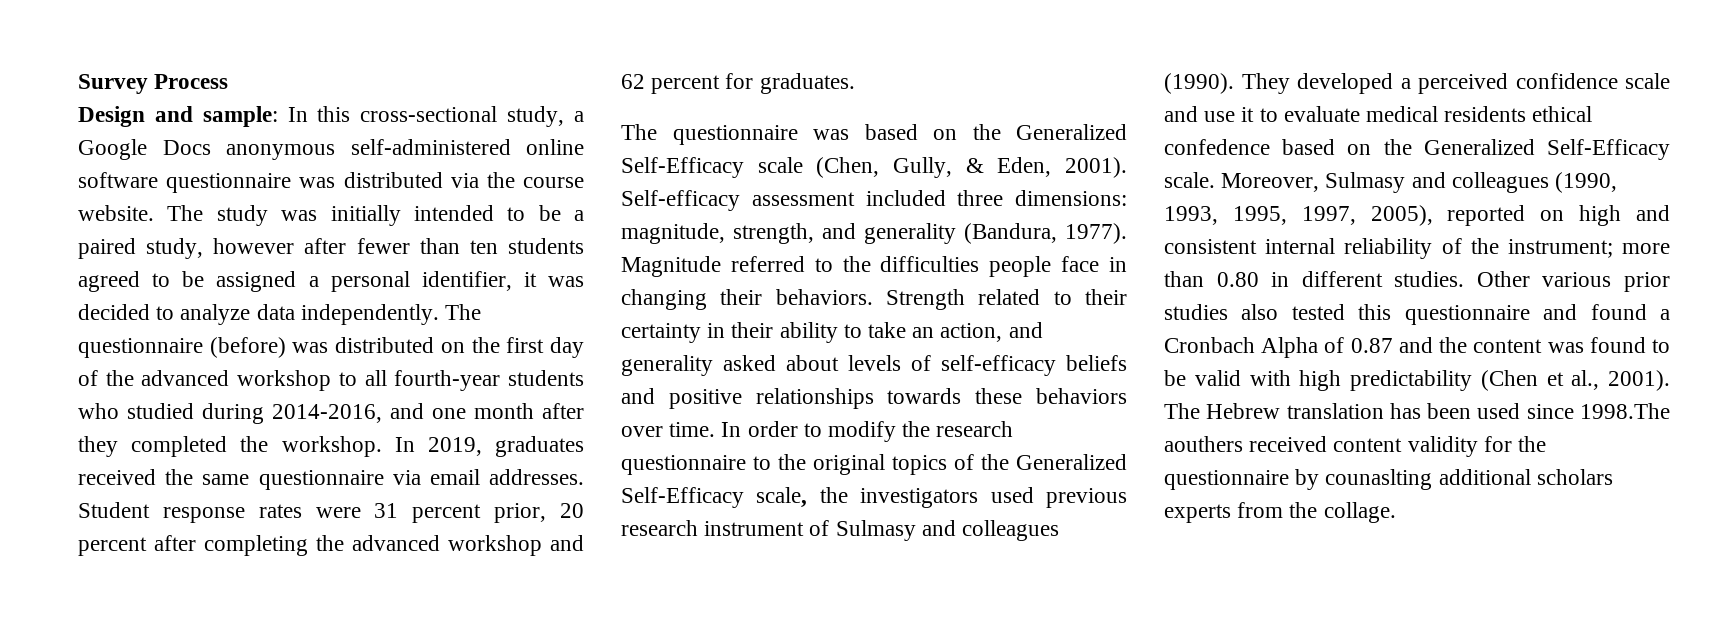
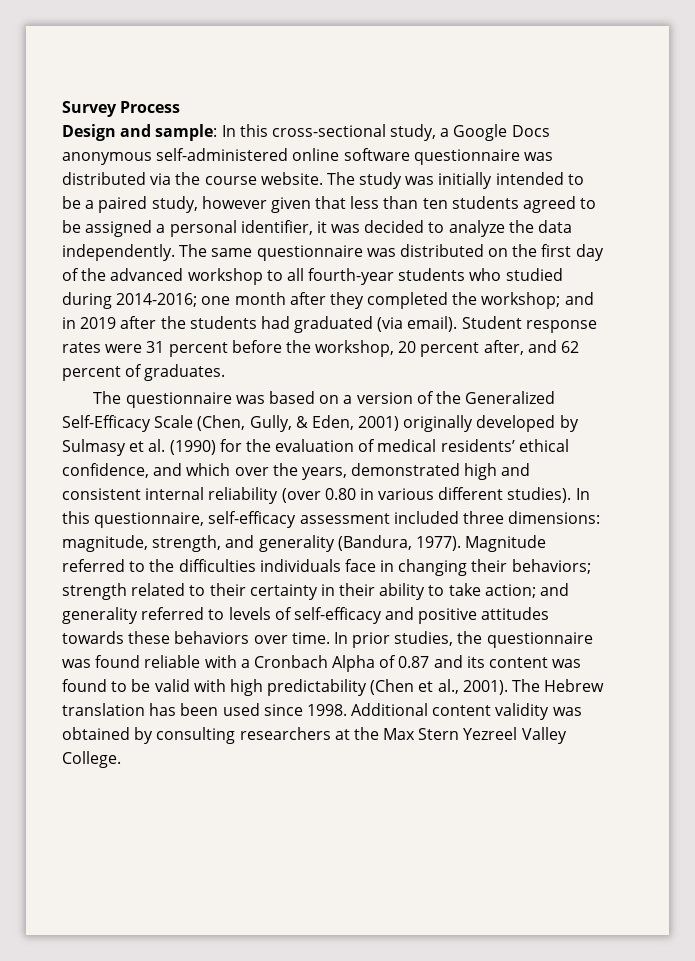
[304,238,410,254] after fewer -> [270,196,380,213] given that less
(251, 314) none -> [508,220,534,233] the
[78,337,286,358] questionnaire (before) -> [211,245,363,261] same questionnaire
[272,403,424,423] 2014-2016, and -> [116,293,198,307] 2014-2016;
[281,436,584,457] [78,469,584,490] workshop. In 2019, graduates received the same questionnaire via email addresses. -> [481,292,594,309] [62,316,458,333] workshop; and in 2019 after the students had graduated (via email).
[494,503,584,523] [78,535,542,556] prior, 20 percent after completing the advanced workshop -> [231,340,524,357] before the workshop, 20 percent after,
[725,73,754,89] for -> [125,364,143,377] of
[972,124,1127,140] [621,157,803,178] the Generalized Self-Efficacy scale -> [343,391,556,404] [62,415,194,432] a version of the Generalized Self-Efficacy Scale
[1065,157,1127,178] [621,190,740,211] 2001). Self-efficacy -> [358,415,579,432] [62,439,569,456] [62,463,531,480] [62,487,590,504] [62,511,297,528] 2001) originally developed by Sulmasy et al. (1990) for the evaluation of medical residents’ ethical confidence, and which over the years, demonstrated high and consistent internal reliability (over 0.80 in various different studies). In this questionnaire, self-efficacy
[989,256,1052,277] people -> [259,559,341,572] individuals
[775,289,965,310] behaviors. Strength -> [511,559,591,574] [62,583,127,600] behaviors; strength
[912,322,1043,342] [621,355,839,376] an action, and generality asked about -> [484,583,570,598] [62,607,225,624] action; and generality referred to
[1066,355,1127,371] beliefs -> (382, 615) none
[755,388,874,409] relationships -> [481,607,550,620] attitudes
[747,421,1014,442] [621,454,1127,475] [621,487,1127,508] [621,520,1060,541] [1164,73,1670,94] [1164,106,1593,122] [1164,139,1670,160] [1164,172,1618,193] [1164,205,1670,226] [1164,238,1670,259] [1164,271,1670,292] [1164,304,1647,325] order to modify the research questionnaire to the original topics of the Generalized Self-Efficacy scale, the investigators used previous research instrument of Sulmasy and colleagues (1990). They developed a perceived confidence scale and use it to evaluate medical residents ethical confedence based on the Generalized Self-Efficacy scale. Moreover, Sulmasy and colleagues (1990, 1993, 1995, 1997, 2005), reported on high and consistent internal reliability of the instrument; more than 0.80 in different studies. Other various prior studies also tested this questionnaire and found -> [352,631,593,648] [62,655,237,668] prior studies, the questionnaire was found reliable with
[1439,337,1468,353] the -> [466,656,485,668] its
[1580,403,1670,419] [1164,436,1547,457] [1164,469,1613,490] [1164,502,1396,523] 1998.The aouthers received content validity for the questionnaire by counaslting additional scholars experts from the collage. -> [306,703,582,720] [62,727,567,744] [62,751,121,768] 1998. Additional content validity was obtained by consulting researchers at the Max Stern Yezreel Valley College.

